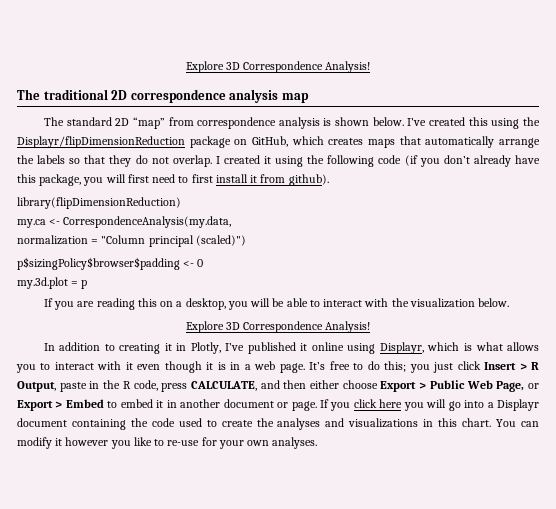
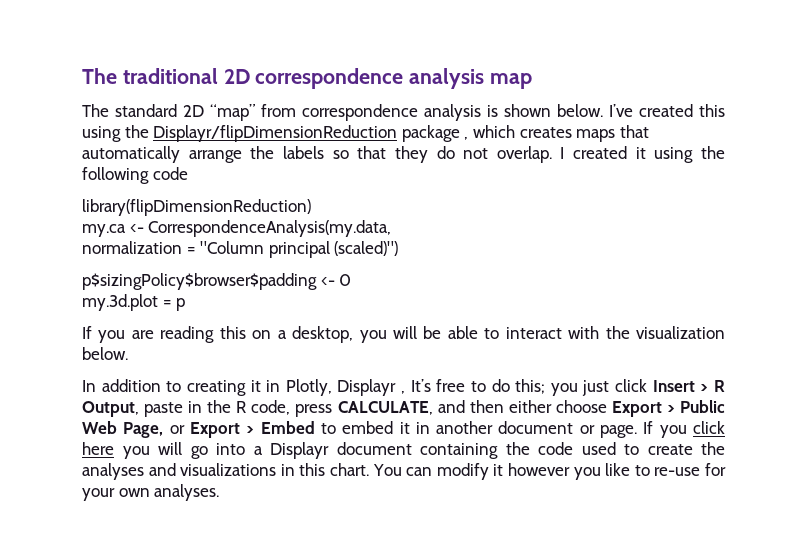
[185,61,371,73] Explore 3D Correspondence Analysis! // -> (82, 76) none
[234,136,288,147] on GitHub, -> [464,137,469,140] ,
[404,155,540,167] [17,174,329,186] (if you don’t already have this package, you will first need to first install it from github). -> (188, 173) none
[185,321,371,333] // Explore 3D Correspondence Analysis! -> (128, 353) none
[225,342,539,354] [16,361,305,373] I’ve published it online using Displayr, which is what allows you to interact with it even though it is in a web page. -> [337,379,406,396] Displayr ,

